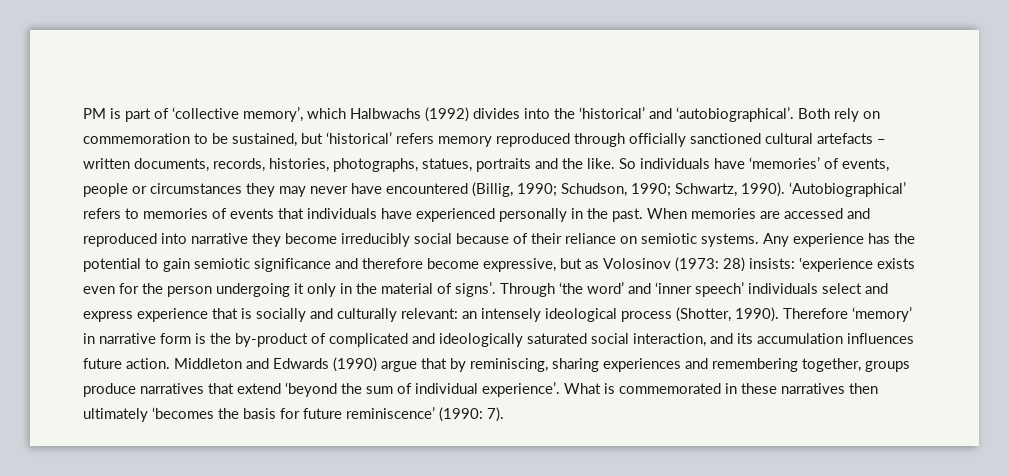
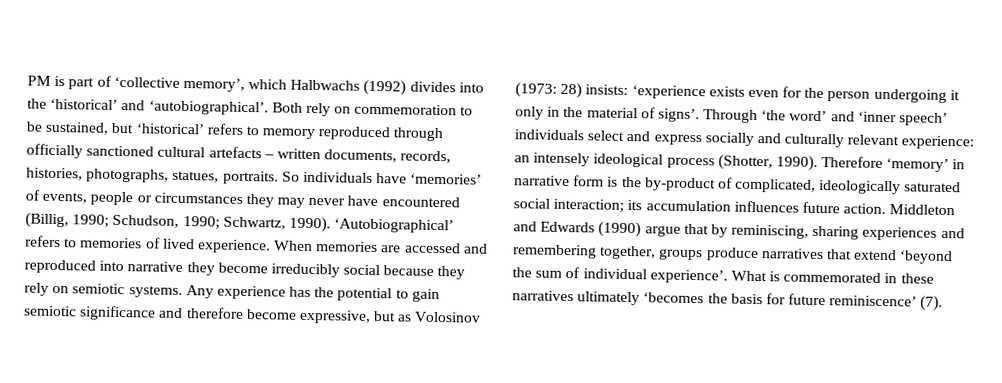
(434, 138) none -> [245,125,259,136] to
[476,158,615,172] portraits and the like. -> [222,170,279,185] portraits.
[230,208,643,222] events that individuals have experienced personally in the past. -> [162,238,271,254] lived experience.
[513,233,616,244] of their reliance -> [437,266,466,280] [24,282,49,296] they rely
[137,308,252,322] experience that is -> (702, 140) none
[401,308,458,319] relevant: -> [847,134,975,150] relevant experience:
[329,333,435,347] complicated and -> [735,178,817,193] complicated,
[633,333,733,347] interaction, and -> [553,198,625,213] interaction;
[849,383,878,394] then -> (574, 296) none
[439,407,504,422] (1990: 7). -> [920,295,944,311] (7).

